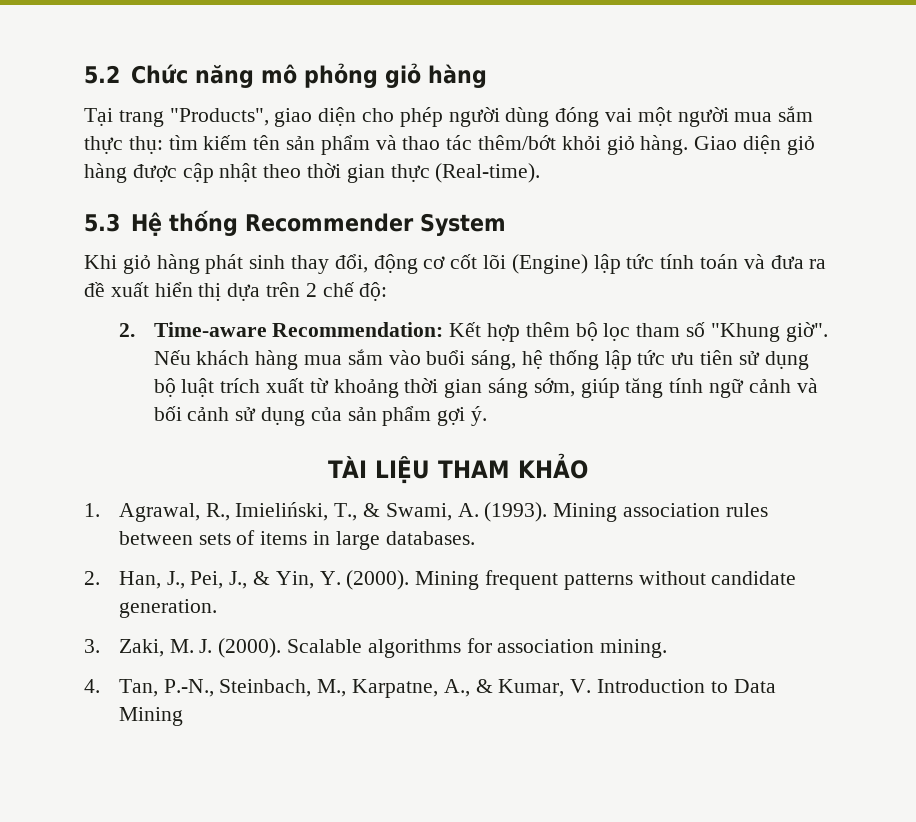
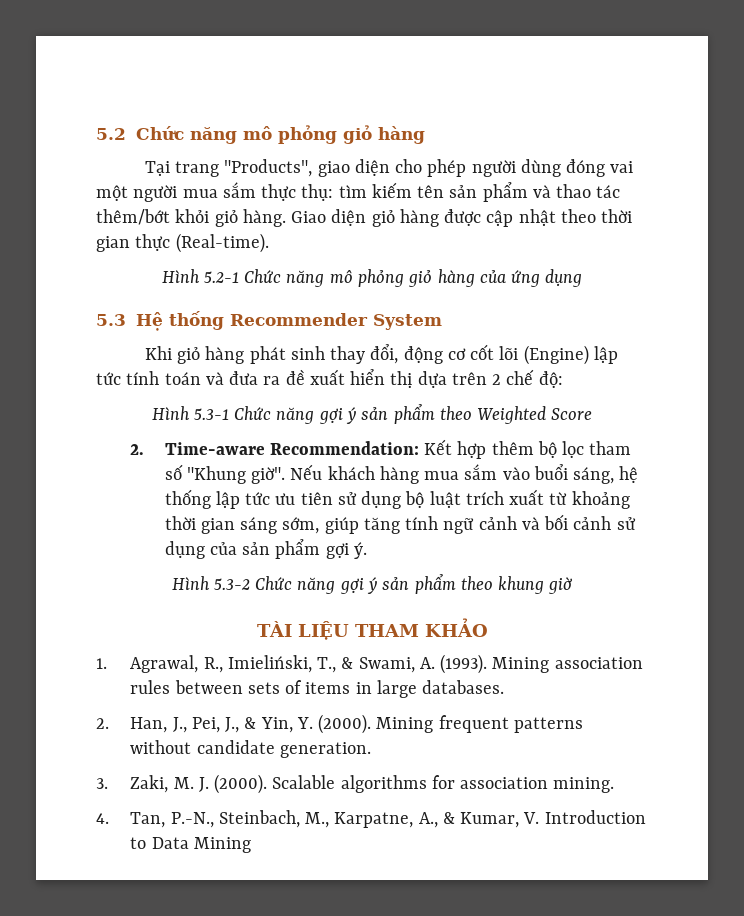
(541, 173) none -> [161,269,583,287] // Hình 5.2-1 Chức năng mô phỏng giỏ hàng của ứng dụng
(388, 291) none -> [151,404,593,424] // Hình 5.3-1 Chức năng gợi ý sản phẩm theo Weighted Score
(488, 416) none -> [171,574,574,594] // Hình 5.3-2 Chức năng gợi ý sản phẩm theo khung giờ

